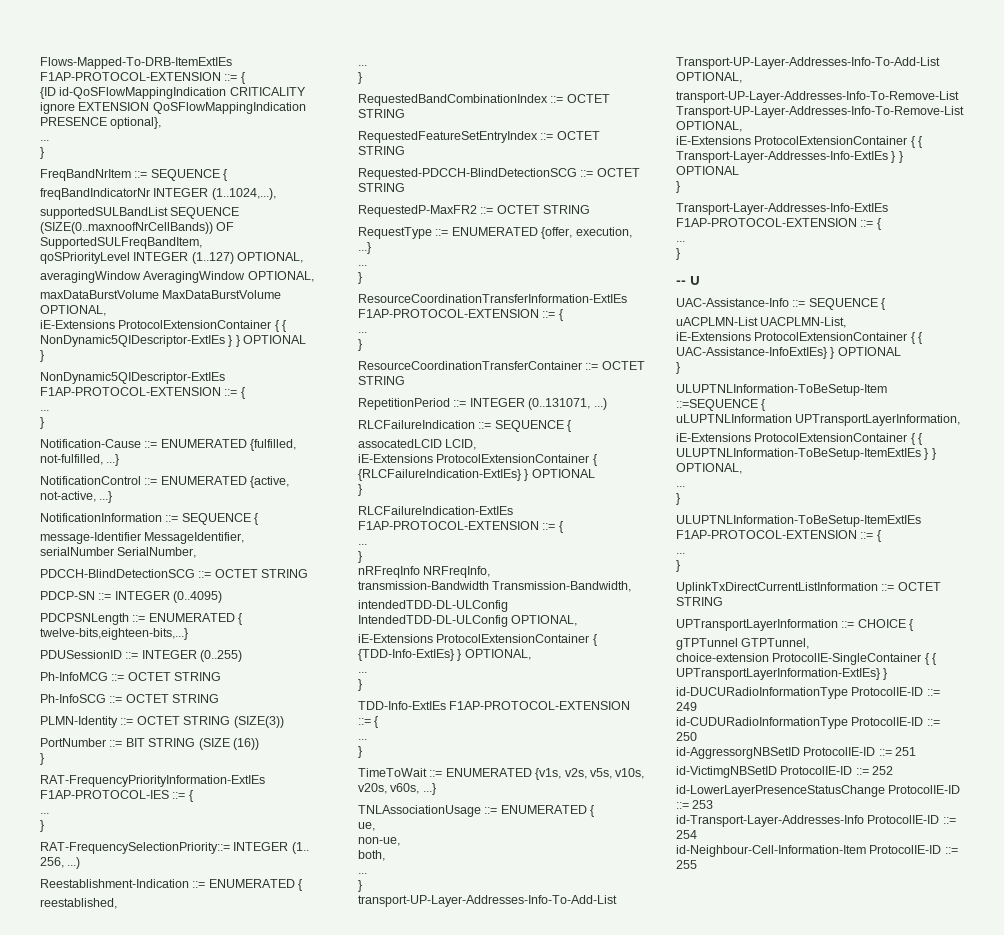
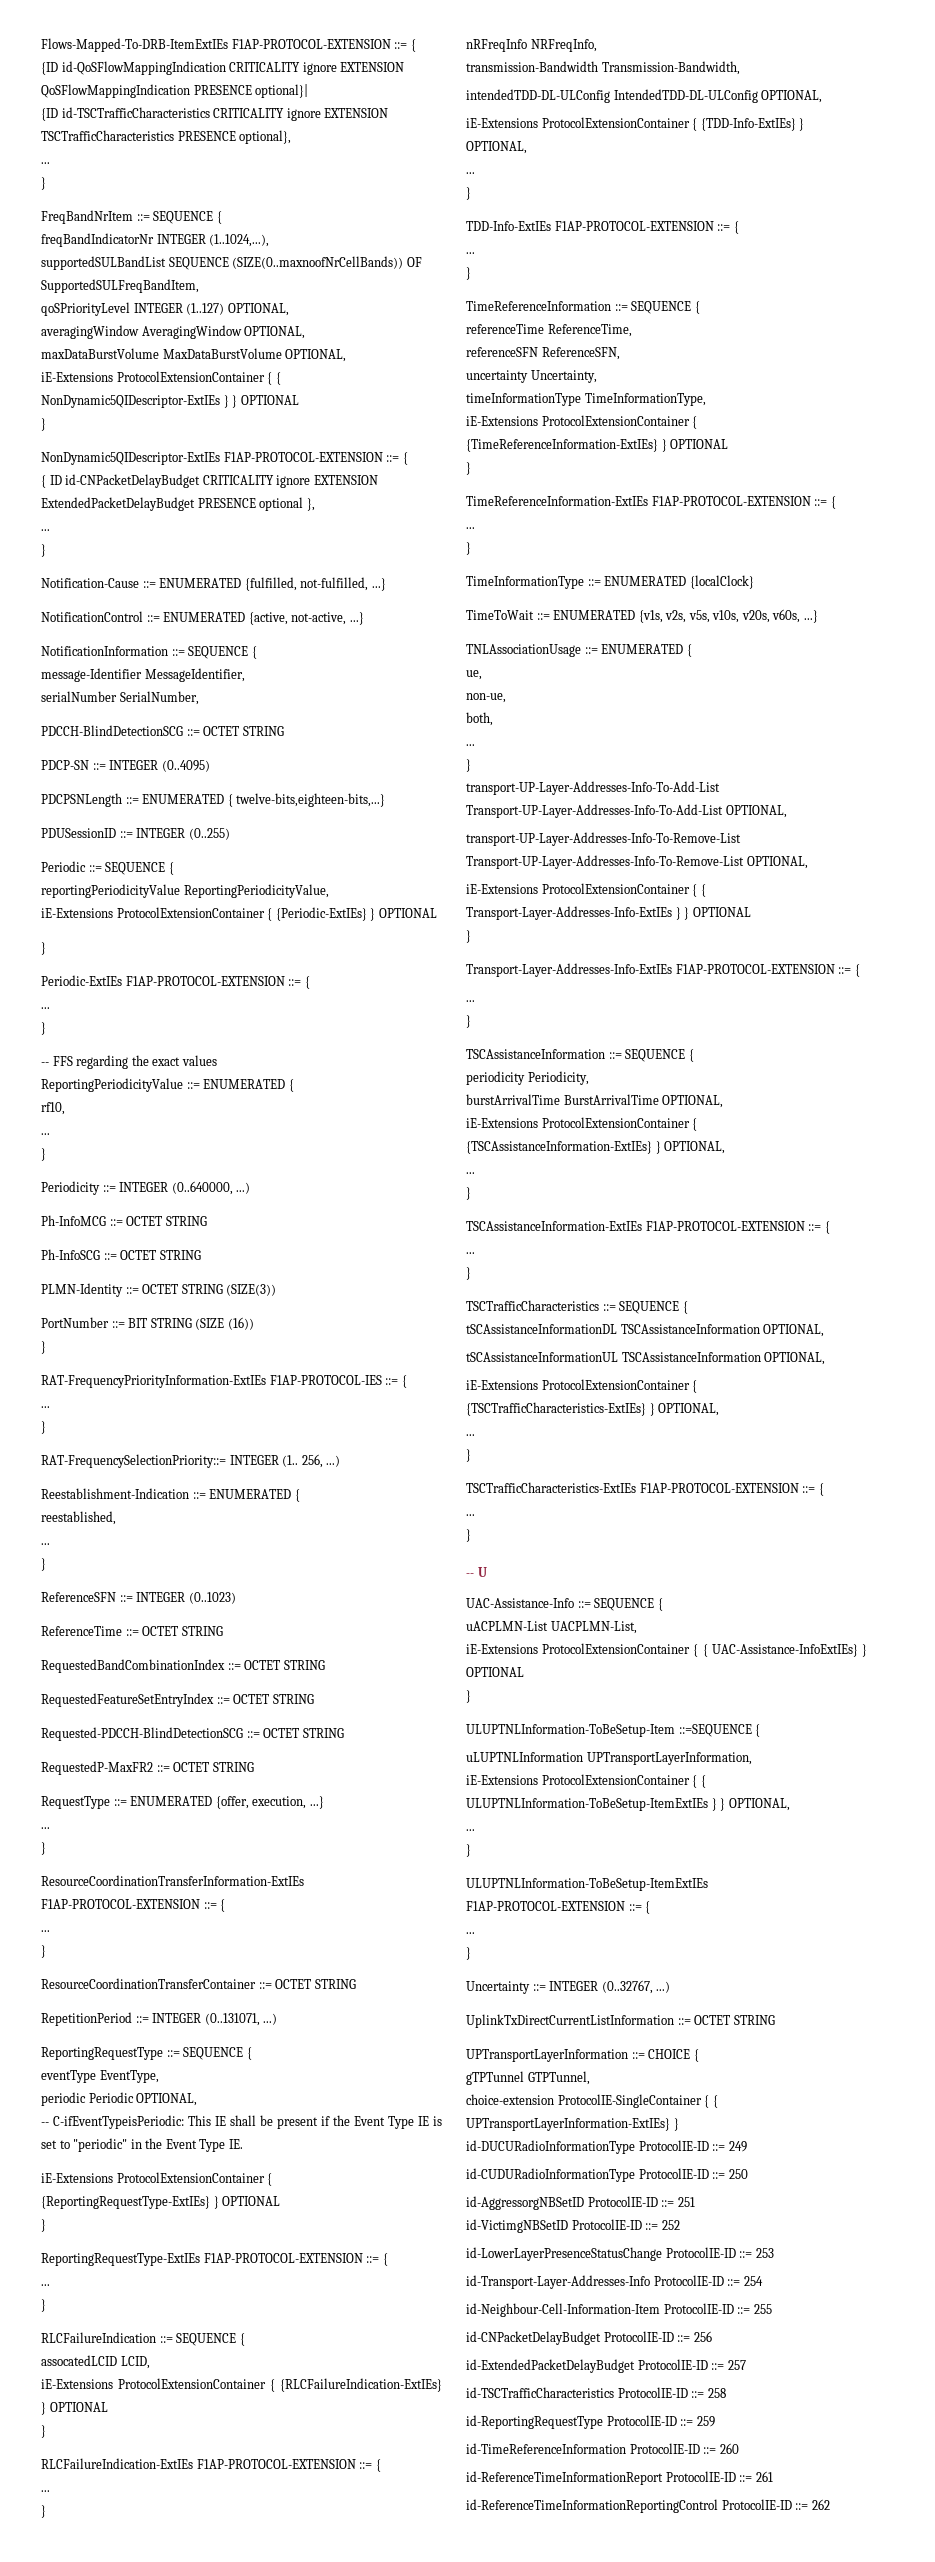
(107, 121) none -> [255,84,309,98] [41,107,389,121] [41,130,236,141] optional}| // {ID id-TSCTrafficCharacteristics CRITICALITY ignore EXTENSION TSCTrafficCharacteristics PRESENCE
(245, 393) none -> [41,474,378,488] [41,497,315,511] // { ID id-CNPacketDelayBudget CRITICALITY ignore EXTENSION ExtendedPacketDelayBudget PRESENCE optional },
(243, 656) none -> [41,861,174,875] [41,884,329,898] [41,907,437,921] [41,942,46,955] [41,975,310,989] [41,1007,50,1009] [41,1022,46,1035] [41,1055,217,1069] [41,1078,294,1092] [41,1102,65,1115] [41,1133,50,1135] [41,1148,46,1161] [41,1181,251,1195] // Periodic ::= SEQUENCE { // reportingPeriodicityValue ReportingPeriodicityValue, // iE-Extensions ProtocolExtensionContainer { {Periodic-ExtIEs} } OPTIONAL // } // Periodic-ExtIEs F1AP-PROTOCOL-EXTENSION ::= { // ... // } // -- FFS regarding the exact values // ReportingPeriodicityValue ::= ENUMERATED { // rf10, // ... // } // Periodicity ::= INTEGER (0..640000, ...)
(362, 78) none -> [41,1592,236,1604] [41,1626,223,1636] // ReferenceSFN ::= INTEGER (0..1023) // ReferenceTime ::= OCTET STRING
(607, 404) none -> [41,2047,252,2060] [41,2070,159,2083] [41,2092,198,2106] [41,2115,442,2129] [41,2138,243,2152] [41,2172,273,2186] [41,2196,281,2209] [41,2219,46,2232] [41,2253,388,2266] [41,2284,50,2286] [41,2299,46,2312] // ReportingRequestType ::= SEQUENCE { // eventType EventType, // periodic Periodic OPTIONAL, // -- C-ifEventTypeisPeriodic: This IE shall be present if the Event Type IE is set to "periodic" in the Event Type IE. // iE-Extensions ProtocolExtensionContainer { {ReportingRequestType-ExtIEs} } OPTIONAL // } // ReportingRequestType-ExtIEs F1AP-PROTOCOL-EXTENSION ::= { // ... // }
(362, 752) none -> [466,301,700,314] [466,324,632,337] [466,347,620,360] [466,370,597,383] [466,393,706,406] [466,415,698,429] [466,439,729,452] [466,462,471,475] [466,496,836,509] [466,527,475,529] [466,542,471,555] [466,575,754,589] // TimeReferenceInformation ::= SEQUENCE { // referenceTime ReferenceTime, // referenceSFN ReferenceSFN, // uncertainty Uncertainty, // timeInformationType TimeInformationType, // iE-Extensions ProtocolExtensionContainer { {TimeReferenceInformation-ExtIEs} } OPTIONAL // } // TimeReferenceInformation-ExtIEs F1AP-PROTOCOL-EXTENSION ::= { // ... // } // TimeInformationType ::= ENUMERATED {localClock}
(680, 254) none -> [466,1049,694,1062] [466,1071,589,1085] [466,1094,724,1108] [466,1117,698,1131] [466,1141,726,1154] [466,1172,475,1174] [466,1187,471,1200] [466,1221,830,1234] [466,1252,475,1254] [466,1267,471,1280] [466,1300,688,1314] [466,1324,825,1337] [466,1352,826,1365] [466,1379,698,1393] [466,1402,720,1416] [466,1434,475,1436] [466,1449,471,1462] [466,1482,824,1496] [466,1514,475,1516] [466,1529,471,1542] // TSCAssistanceInformation ::= SEQUENCE { // periodicity Periodicity, // burstArrivalTime BurstArrivalTime OPTIONAL, // iE-Extensions ProtocolExtensionContainer { {TSCAssistanceInformation-ExtIEs} } OPTIONAL, // ... // } // TSCAssistanceInformation-ExtIEs F1AP-PROTOCOL-EXTENSION ::= { // ... // } // TSCTrafficCharacteristics ::= SEQUENCE { // tSCAssistanceInformationDL TSCAssistanceInformation OPTIONAL, // tSCAssistanceInformationUL TSCAssistanceInformation OPTIONAL, // iE-Extensions ProtocolExtensionContainer { {TSCTrafficCharacteristics-ExtIEs} } OPTIONAL, // ... // } // TSCTrafficCharacteristics-ExtIEs F1AP-PROTOCOL-EXTENSION ::= { // ... // }
(680, 566) none -> [466,1980,671,1994] // Uncertainty ::= INTEGER (0..32767, ...)
(697, 864) none -> [466,2331,712,2345] [466,2359,746,2373] [466,2387,726,2398] [466,2415,715,2429] [466,2443,739,2454] [466,2471,773,2485] [466,2499,830,2513] // id-CNPacketDelayBudget ProtocolIE-ID ::= 256 // id-ExtendedPacketDelayBudget ProtocolIE-ID ::= 257 // id-TSCTrafficCharacteristics ProtocolIE-ID ::= 258 // id-ReportingRequestType ProtocolIE-ID ::= 259 // id-TimeReferenceInformation ProtocolIE-ID ::= 260 // id-ReferenceTimeInformationReport ProtocolIE-ID ::= 261 // id-ReferenceTimeInformationReportingControl ProtocolIE-ID ::= 262

